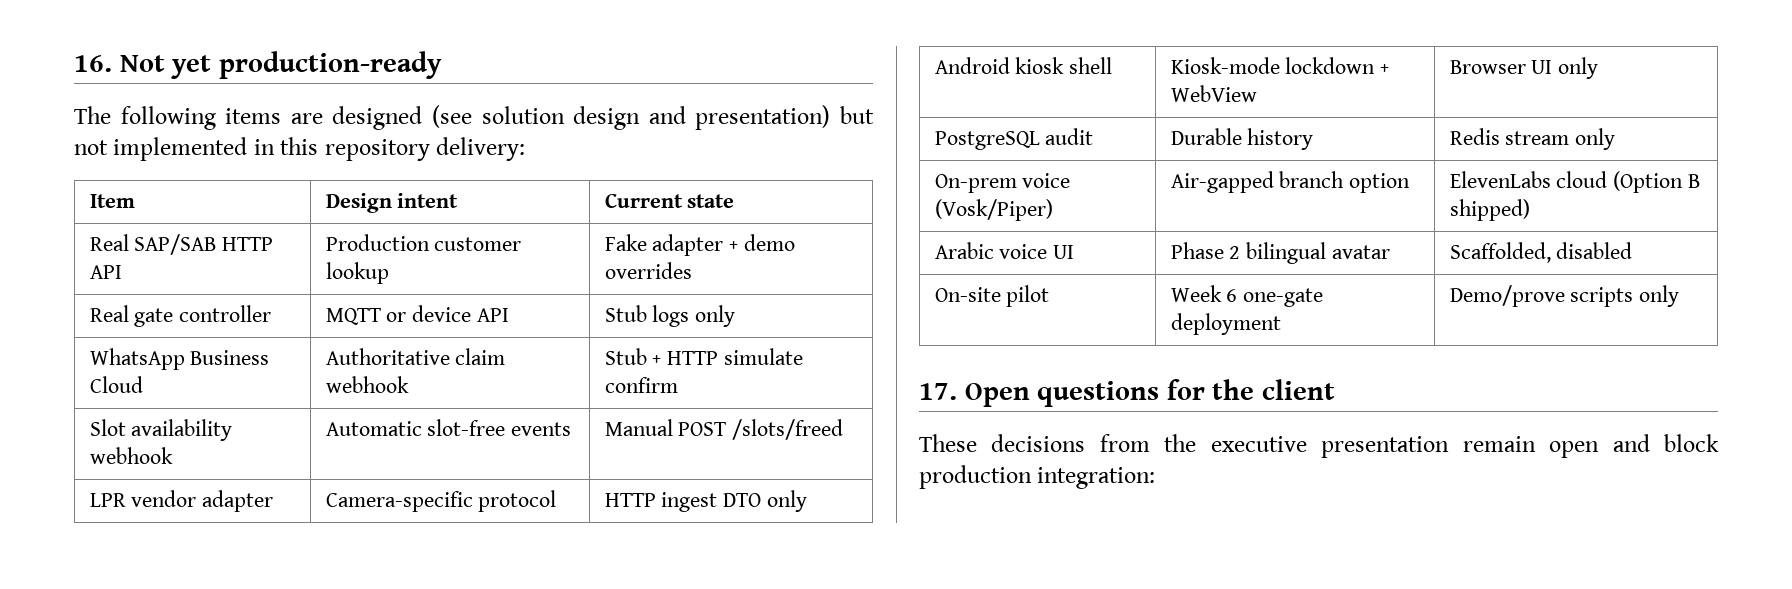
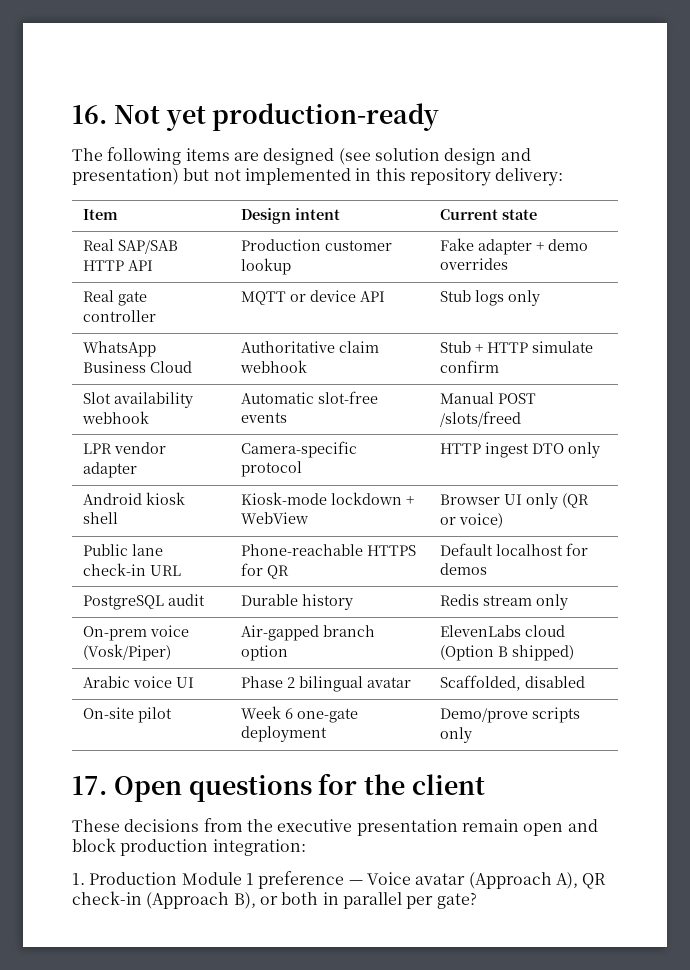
(1599, 68) none -> [562,493,590,508] [440,513,504,528] [83,544,164,556] [83,563,182,576] [241,544,417,556] [241,563,290,579] [440,543,589,556] [440,563,488,575] (QR or voice) // Public lane check-in URL | Phone-reachable HTTPS for QR | Default localhost for demos
(1156, 478) none -> [72,871,607,889] [72,891,477,909] // 1. Production Module 1 preference — Voice avatar (Approach A), QR check-in (Approach B), or both in parallel per gate?

